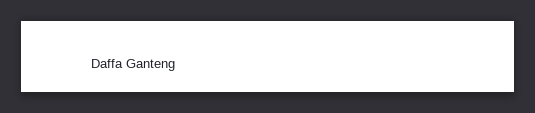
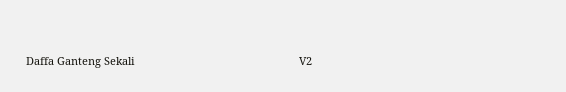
(175, 65) none -> [104,57,135,65] [299,57,312,65] Sekali // V2

